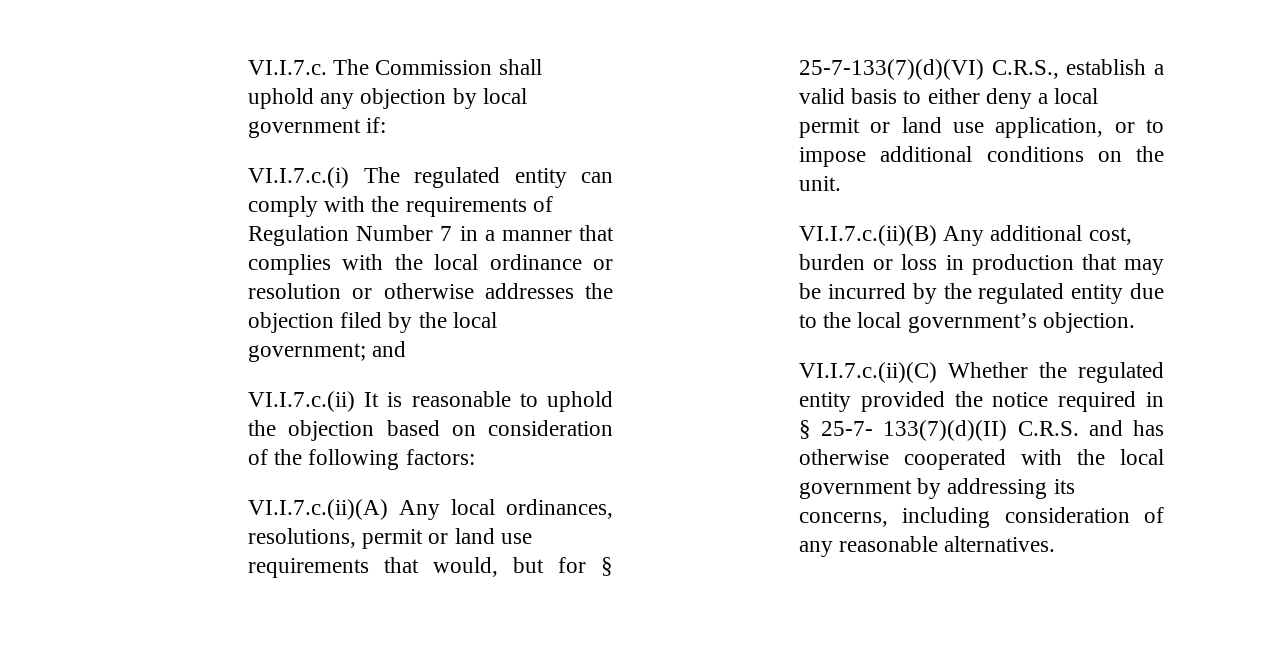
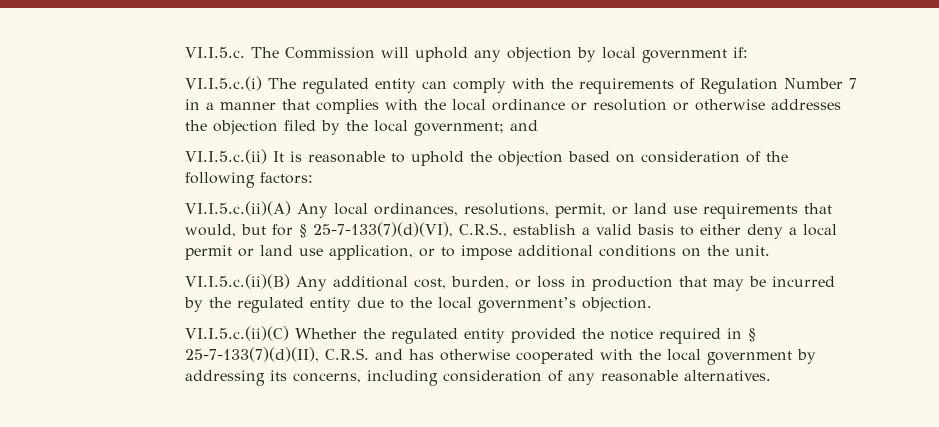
[248,60,328,75] VI.I.7.c. -> [185,47,246,58] VI.I.5.c.
[498,59,542,75] shall -> [381,47,410,58] will
[248,167,350,188] VI.I.7.c.(i) -> [185,76,263,91] VI.I.5.c.(i)
[248,391,356,412] VI.I.7.c.(ii) -> [185,149,268,164] VI.I.5.c.(ii)
[248,499,389,520] VI.I.7.c.(ii)(A) -> [185,201,292,216] VI.I.5.c.(ii)(A)
[362,529,424,549] permit -> [555,203,607,218] permit,
[799,59,985,80] 25-7-133(7)(d)(VI) -> [313,222,454,237] 25-7-133(7)(d)(VI),
[799,225,938,246] VI.I.7.c.(ii)(B) -> [185,274,291,289] VI.I.5.c.(ii)(B)
[799,254,866,270] burden -> [451,276,510,289] burden,
[799,362,938,383] VI.I.7.c.(ii)(C) -> [185,326,290,341] VI.I.5.c.(ii)(C)
[821,420,1008,441] 25-7- 133(7)(d)(II) -> [185,347,320,362] 25-7-133(7)(d)(II),

